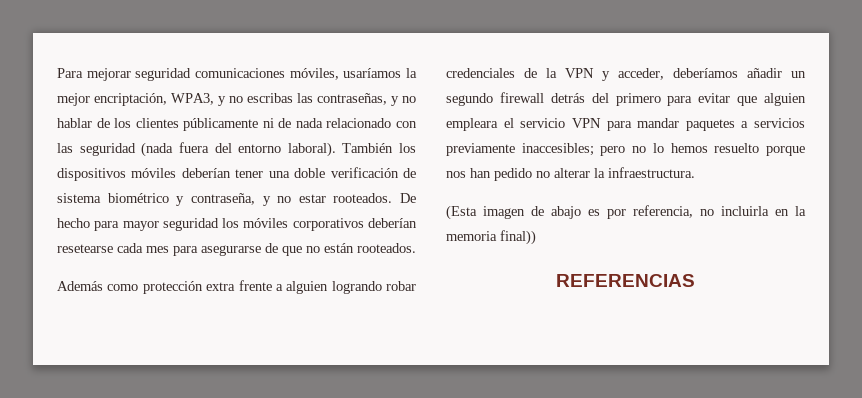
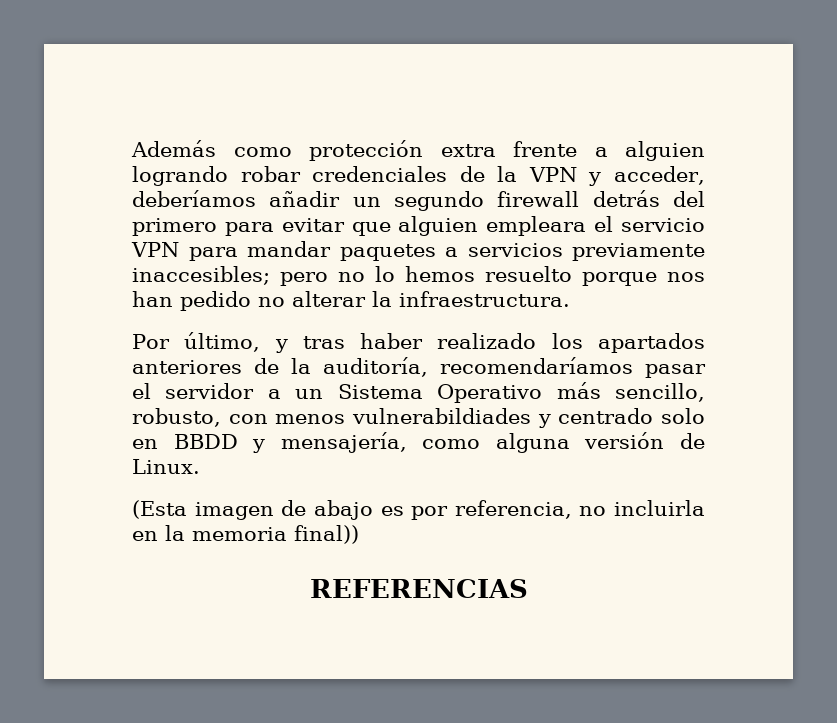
[57,68,417,81] [57,93,416,106] [57,118,417,131] [57,142,416,157] [57,167,416,181] [57,193,416,206] [57,218,417,231] [57,243,416,256] Para mejorar seguridad comunicaciones móviles, usaríamos la mejor encriptación, WPA3, y no escribas las contraseñas, y no hablar de los clientes públicamente ni de nada relacionado con las seguridad (nada fuera del entorno laboral). También los dispositivos móviles deberían tener una doble verificación de sistema biométrico y contraseña, y no estar rooteados. De hecho para mayor seguridad los móviles corporativos deberían resetearse cada mes para asegurarse de que no están rooteados. // -> (131, 148) none
(695, 172) none -> [132,332,705,353] [132,357,706,378] [132,382,705,403] [132,408,705,428] [132,432,705,453] [132,459,200,474] // Por último, y tras haber realizado los apartados anteriores de la auditoría, recomendaríamos pasar el servidor a un Sistema Operativo más sencillo, robusto, con menos vulnerabildiades y centrado solo en BBDD y mensajería, como alguna versión de Linux.

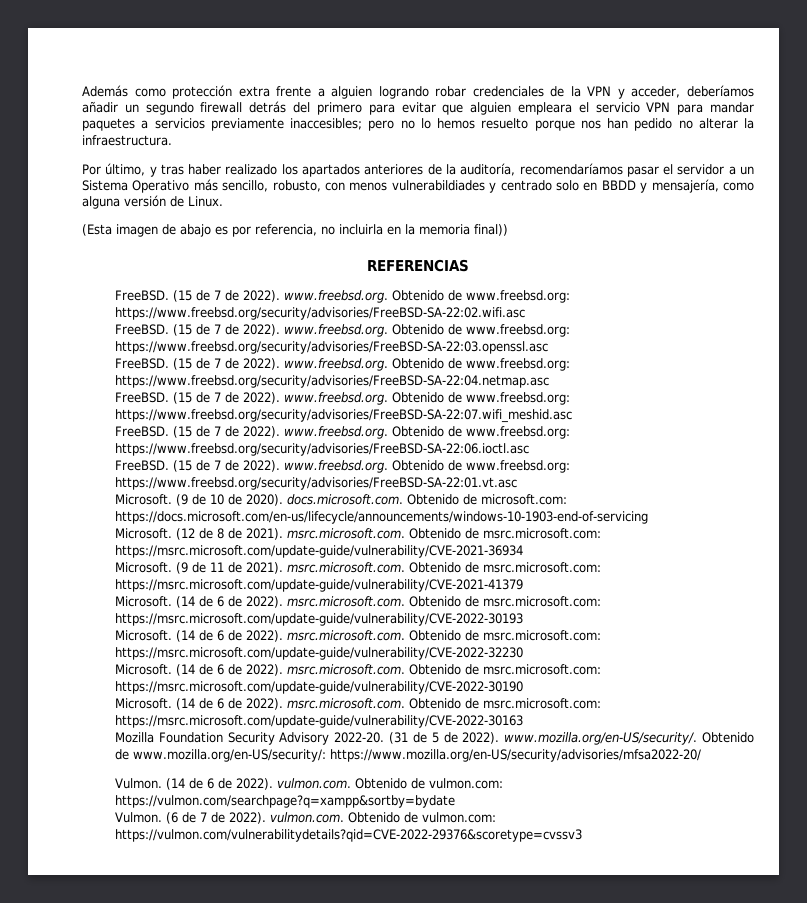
(528, 588) none -> [114,290,570,303] [114,307,525,320] [114,324,570,337] [114,341,548,354] [114,358,570,371] [114,375,549,388] [114,392,570,405] [114,409,572,423] [114,426,570,439] [114,443,529,456] [114,460,570,473] [114,477,517,490] [114,494,567,506] [114,511,648,524] [114,528,601,540] [114,545,523,558] [114,562,601,574] [114,579,523,592] [114,596,601,608] [114,613,523,626] [114,630,601,642] [114,647,523,660] [114,664,601,676] [114,681,523,694] [114,698,601,710] [114,715,523,728] [114,732,754,745] [114,749,701,762] [114,778,503,790] [114,795,455,808] [114,812,496,824] [114,829,582,842] // FreeBSD. (15 de 7 de 2022). www.freebsd.org. Obtenido de www.freebsd.org: https://www.freebsd.org/security/advisories/FreeBSD-SA-22:02.wifi.asc // FreeBSD. (15 de 7 de 2022). www.freebsd.org. Obtenido de www.freebsd.org: https://www.freebsd.org/security/advisories/FreeBSD-SA-22:03.openssl.asc // FreeBSD. (15 de 7 de 2022). www.freebsd.org. Obtenido de www.freebsd.org: https://www.freebsd.org/security/advisories/FreeBSD-SA-22:04.netmap.asc // FreeBSD. (15 de 7 de 2022). www.freebsd.org. Obtenido de www.freebsd.org: https://www.freebsd.org/security/advisories/FreeBSD-SA-22:07.wifi_meshid.asc // FreeBSD. (15 de 7 de 2022). www.freebsd.org. Obtenido de www.freebsd.org: https://www.freebsd.org/security/advisories/FreeBSD-SA-22:06.ioctl.asc // FreeBSD. (15 de 7 de 2022). www.freebsd.org. Obtenido de www.freebsd.org: https://www.freebsd.org/security/advisories/FreeBSD-SA-22:01.vt.asc // Microsoft. (9 de 10 de 2020). docs.microsoft.com. Obtenido de microsoft.com: https://docs.microsoft.com/en-us/lifecycle/announcements/windows-10-1903-end-of-servicing // Microsoft. (12 de 8 de 2021). msrc.microsoft.com. Obtenido de msrc.microsoft.com: https://msrc.microsoft.com/update-guide/vulnerability/CVE-2021-36934 // Microsoft. (9 de 11 de 2021). msrc.microsoft.com. Obtenido de msrc.microsoft.com: https://msrc.microsoft.com/update-guide/vulnerability/CVE-2021-41379 // Microsoft. (14 de 6 de 2022). msrc.microsoft.com. Obtenido de msrc.microsoft.com: https://msrc.microsoft.com/update-guide/vulnerability/CVE-2022-30193 // Microsoft. (14 de 6 de 2022). msrc.microsoft.com. Obtenido de msrc.microsoft.com: https://msrc.microsoft.com/update-guide/vulnerability/CVE-2022-32230 // Microsoft. (14 de 6 de 2022). msrc.microsoft.com. Obtenido de msrc.microsoft.com: https://msrc.microsoft.com/update-guide/vulnerability/CVE-2022-30190 // Microsoft. (14 de 6 de 2022). msrc.microsoft.com. Obtenido de msrc.microsoft.com: https://msrc.microsoft.com/update-guide/vulnerability/CVE-2022-30163 // Mozilla Foundation Security Advisory 2022-20. (31 de 5 de 2022). www.mozilla.org/en-US/security/. Obtenido de www.mozilla.org/en-US/security/: https://www.mozilla.org/en-US/security/advisories/mfsa2022-20/ // Vulmon. (14 de 6 de 2022). vulmon.com. Obtenido de vulmon.com: https://vulmon.com/searchpage?q=xampp&sortby=bydate // Vulmon. (6 de 7 de 2022). vulmon.com. Obtenido de vulmon.com: https://vulmon.com/vulnerabilitydetails?qid=CVE-2022-29376&scoretype=cvssv3

